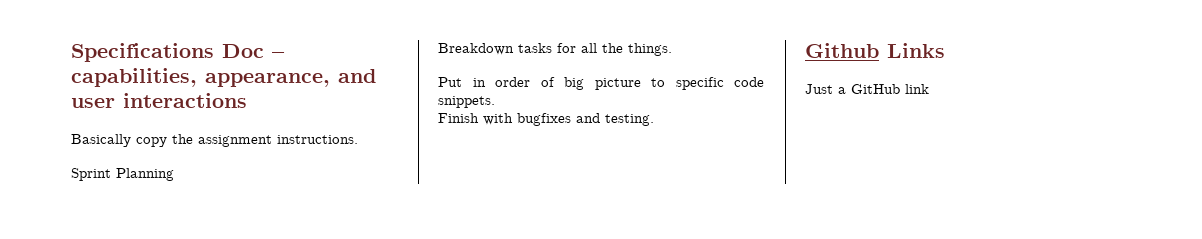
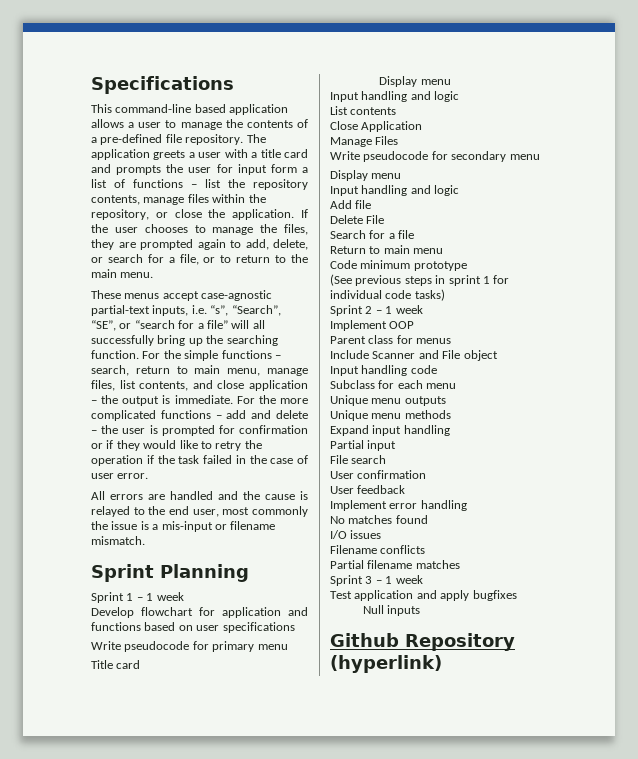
[222,44,285,58] [71,68,376,87] [71,93,247,108] [71,134,358,147] [71,168,174,181] [438,43,672,56] [438,77,764,90] [438,96,495,108] [438,113,513,125] Doc – capabilities, appearance, and user interactions // Basically copy the assignment instructions. // Sprint Planning // Breakdown tasks for all the things. // Put in order of big picture to specific code snippets. // Finish with -> [91,104,289,115] [91,119,308,130] [91,134,266,145] [91,149,308,160] [91,164,308,175] [91,179,308,190] [91,194,266,205] [91,209,308,220] [91,224,308,235] [91,239,308,250] [91,254,308,265] [91,269,154,278] [91,290,273,301] [91,305,281,316] [91,320,265,331] [91,335,278,346] [91,350,281,361] [91,365,308,376] [91,380,308,391] [91,395,308,406] [91,410,308,421] [91,425,308,436] [91,440,262,451] [91,455,308,466] [91,473,149,479] [91,491,308,500] [91,506,308,517] [91,521,276,532] [91,536,145,545] [91,564,249,582] [91,592,184,603] [91,607,308,618] [91,622,295,633] [91,641,288,652] [91,660,141,669] [379,76,451,87] [330,91,460,102] [330,106,397,115] [330,121,423,132] [330,136,399,147] [330,151,540,162] [330,170,402,181] [330,185,460,196] [330,200,372,209] [330,215,385,224] [330,230,415,239] [330,245,444,254] [330,260,467,271] [330,274,510,286] [330,289,445,301] [330,305,423,316] [330,320,415,331] [330,335,452,344] [330,350,498,361] [330,365,437,376] [330,380,457,389] [330,395,446,406] [330,410,451,421] [330,425,450,436] [330,440,397,451] [330,455,387,464] [330,470,427,479] [330,485,406,494] [330,500,467,511] [330,515,428,524] [330,530,382,539] [330,545,426,554] [330,560,460,569] [330,575,423,586] [330,590,470,601] // This command-line based application allows a user to manage the contents of a pre-defined file repository. The application greets a user with a title card and prompts the user for input form a list of functions – list the repository contents, manage files within the repository, or close the application. If the user chooses to manage the files, they are prompted again to add, delete, or search for a file, or to return to the main menu. // These menus accept case-agnostic partial-text inputs, i.e. “s”, “Search”, “SE”, or “search for a file” will all successfully bring up the searching function. For the simple functions – search, return to main menu, manage files, list contents, and close application – the output is immediate. For the more complicated functions – add and delete – the user is prompted for confirmation or if they would like to retry the operation if the task failed in the case of user error. // All errors are handled and the cause is relayed to the end user, most commonly the issue is a mis-input or filename mismatch. // Sprint Planning // Sprint 1 – 1 week // Develop flowchart for application and functions based on user specifications // Write pseudocode for primary menu // Title card // Display menu // Input handling and logic // List contents // Close Application // Manage Files // Write pseudocode for secondary menu // Display menu // Input handling and logic // Add file // Delete File // Search for a file // Return to main menu // Code minimum prototype // (See previous steps in sprint 1 for individual code tasks) // Sprint 2 – 1 week // Implement OOP // Parent class for menus // Include Scanner and File object // Input handling code // Subclass for each menu // Unique menu outputs // Unique menu methods // Expand input handling // Partial input // File search // User confirmation // User feedback // Implement error handling // No matches found // I/O issues // Filename conflicts // Partial filename matches // Sprint 3 – 1 week // Test application and apply
[576,113,654,126] and testing. -> [362,605,421,616] // Null inputs
[887,43,945,58] [805,84,929,94] Links // Just a GitHub link -> [405,633,515,651] [330,655,442,673] Repository (hyperlink)

